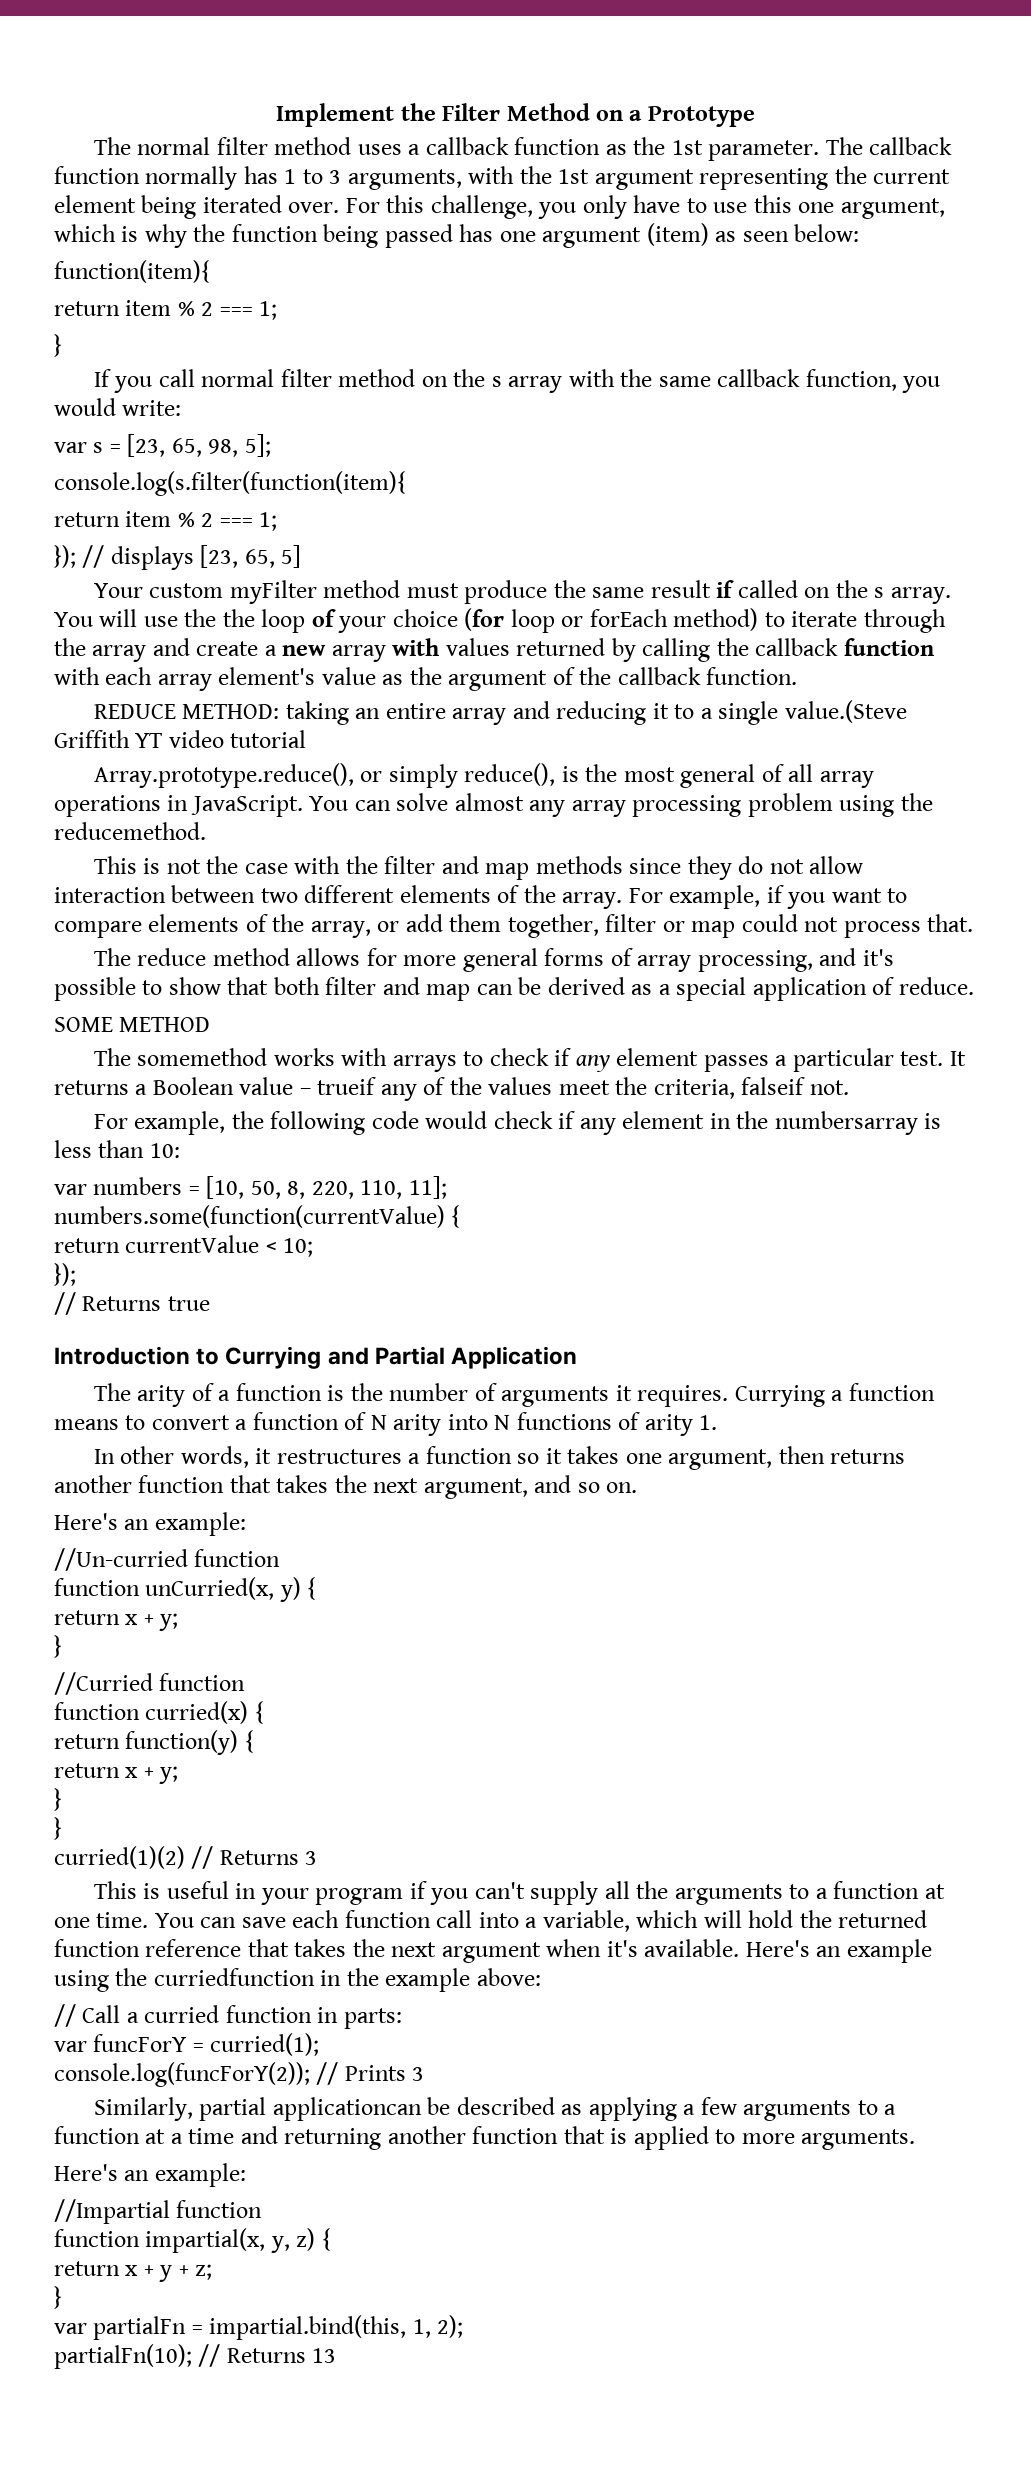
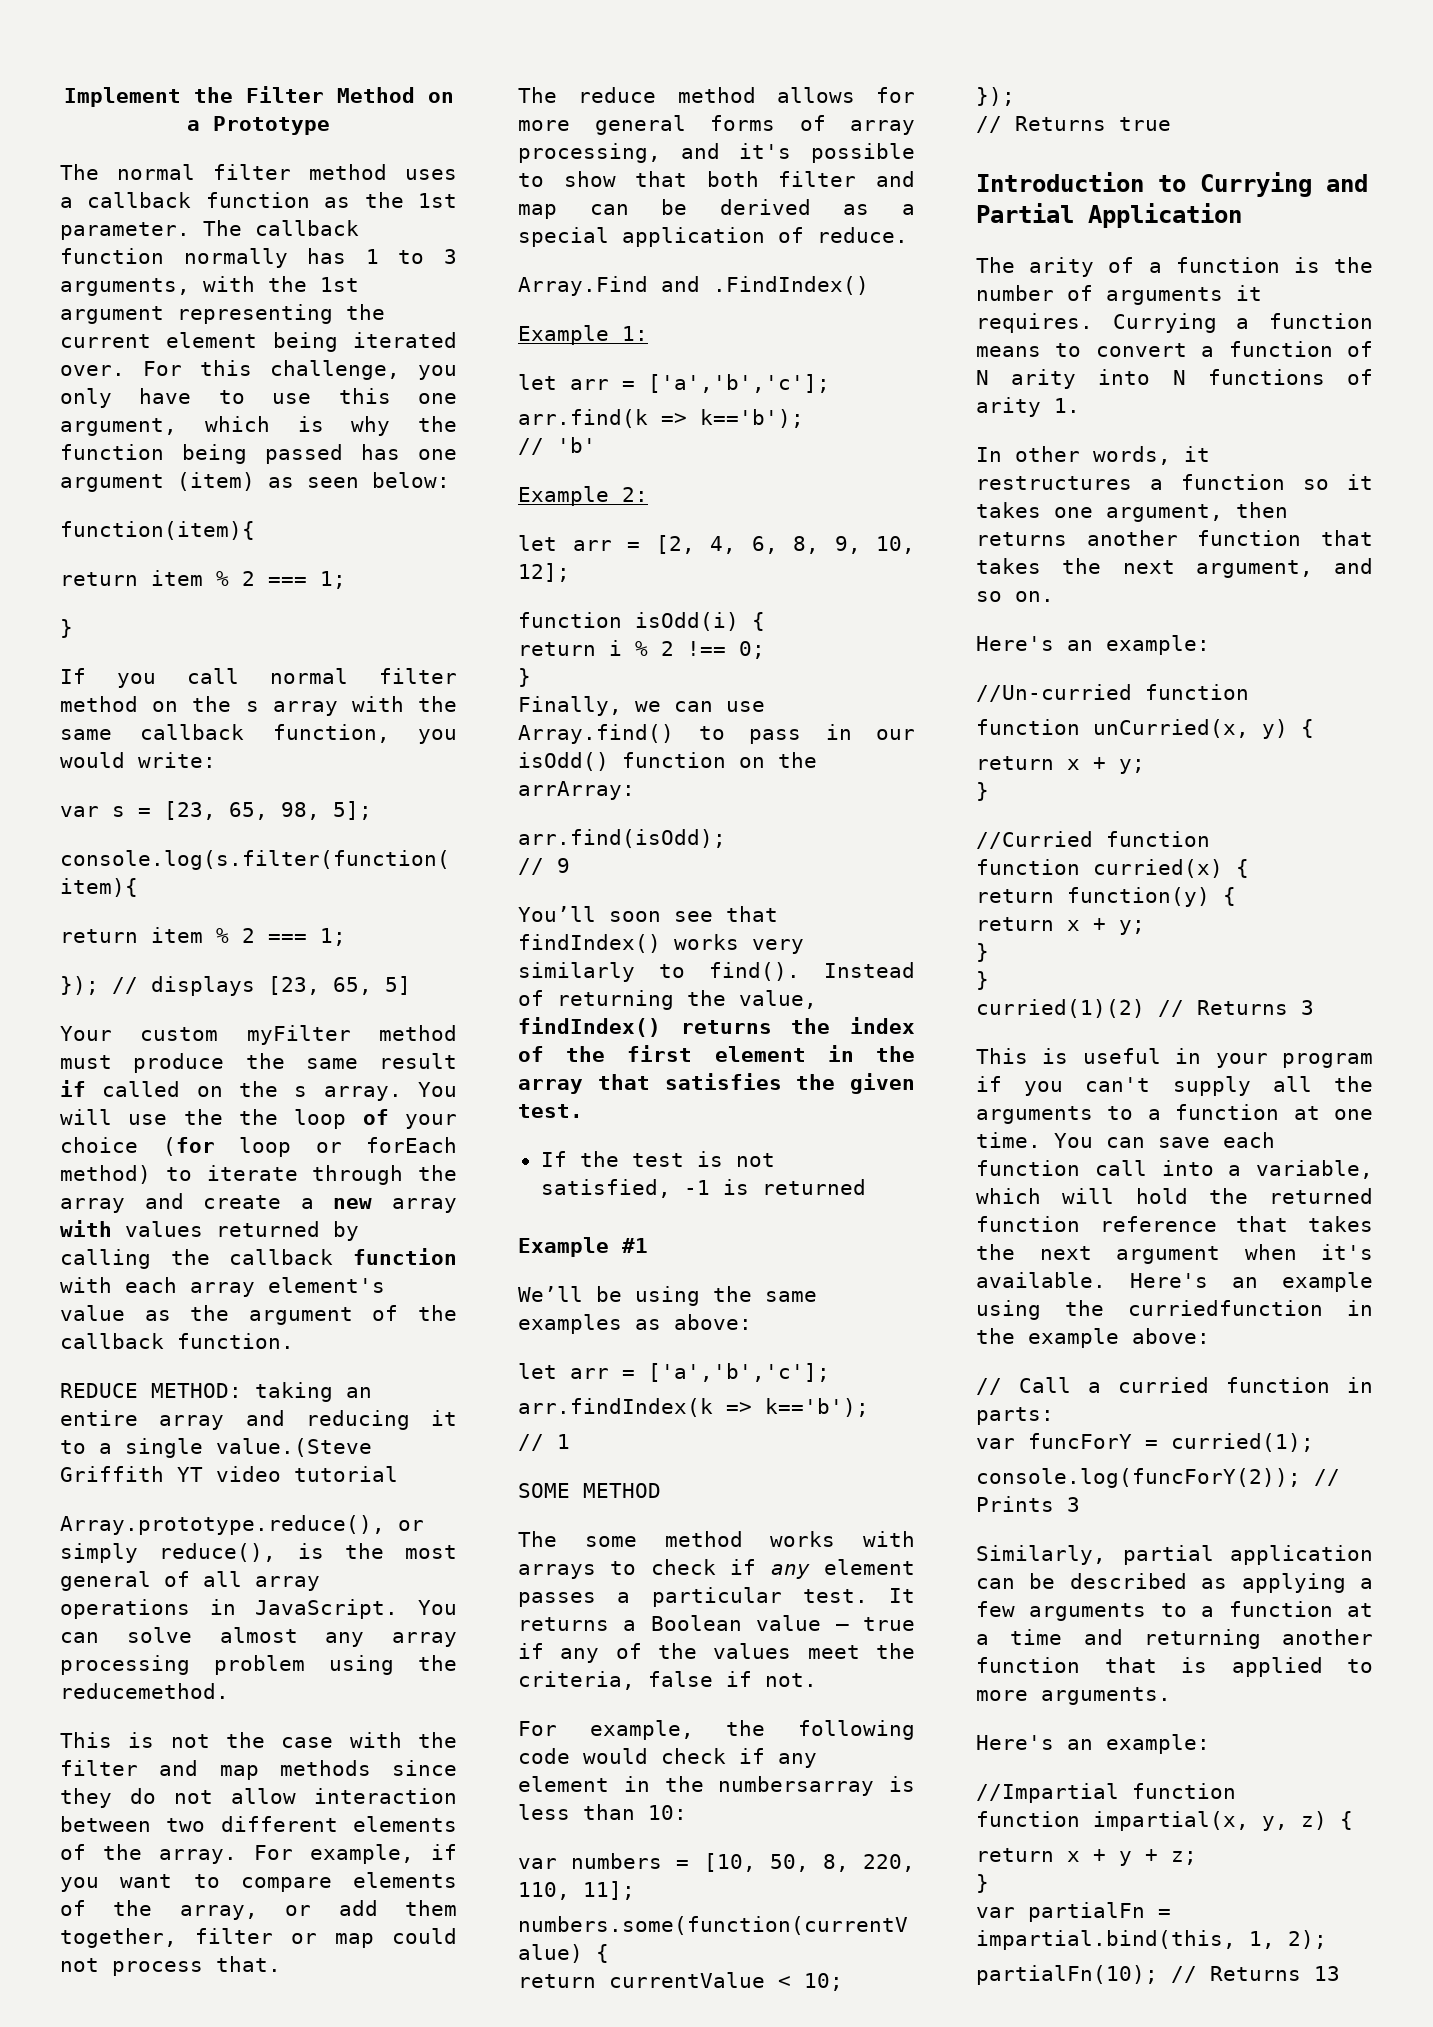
(974, 986) none -> [518,276,869,296] [518,325,648,345] [518,374,830,393] [518,409,804,428] [518,437,596,455] [518,486,648,506] [518,535,915,554] [518,563,570,582] [518,612,765,631] [518,640,765,659] [518,668,531,687] [518,696,765,716] [518,724,915,744] [518,752,817,771] [518,781,635,800] [518,829,726,848] [518,858,570,875] [518,906,778,922] [518,934,804,954] [518,962,915,982] [518,990,817,1010] [518,1017,915,1037] [518,1045,915,1062] [518,1073,915,1094] [518,1104,583,1118] [540,1151,775,1167] [540,1179,866,1198] [518,1237,648,1257] [518,1286,817,1306] [518,1314,752,1334] [518,1363,830,1382] [518,1398,869,1417] [518,1434,570,1451] // Array.Find and .FindIndex() // Example 1: // let arr = ['a','b','c']; // arr.find(k => k=='b'); // // 'b' // Example 2: // let arr = [2, 4, 6, 8, 9, 10, 12]; // function isOdd(i) { // return i % 2 !== 0; // } // Finally, we can use Array.find() to pass in our isOdd() function on the arrArray: // arr.find(isOdd); // // 9 // You’ll soon see that findIndex() works very similarly to find(). Instead of returning the value, findIndex() returns the index of the first element in the array that satisfies the given test. // If the test is not satisfied, -1 is returned // Example #1 // We’ll be using the same examples as above: // let arr = ['a','b','c']; // arr.findIndex(k => k=='b'); // // 1
[137,1048,268,1066] somemethod -> [584,1531,743,1547] some method
[317,1077,377,1095] trueif -> [863,1617,915,1631] [518,1643,544,1659] true if
[741,1077,806,1095] falseif -> [648,1671,752,1687] false if
[272,2097,422,2121] applicationcan -> [1230,1545,1373,1565] [976,1578,1015,1589] application can

